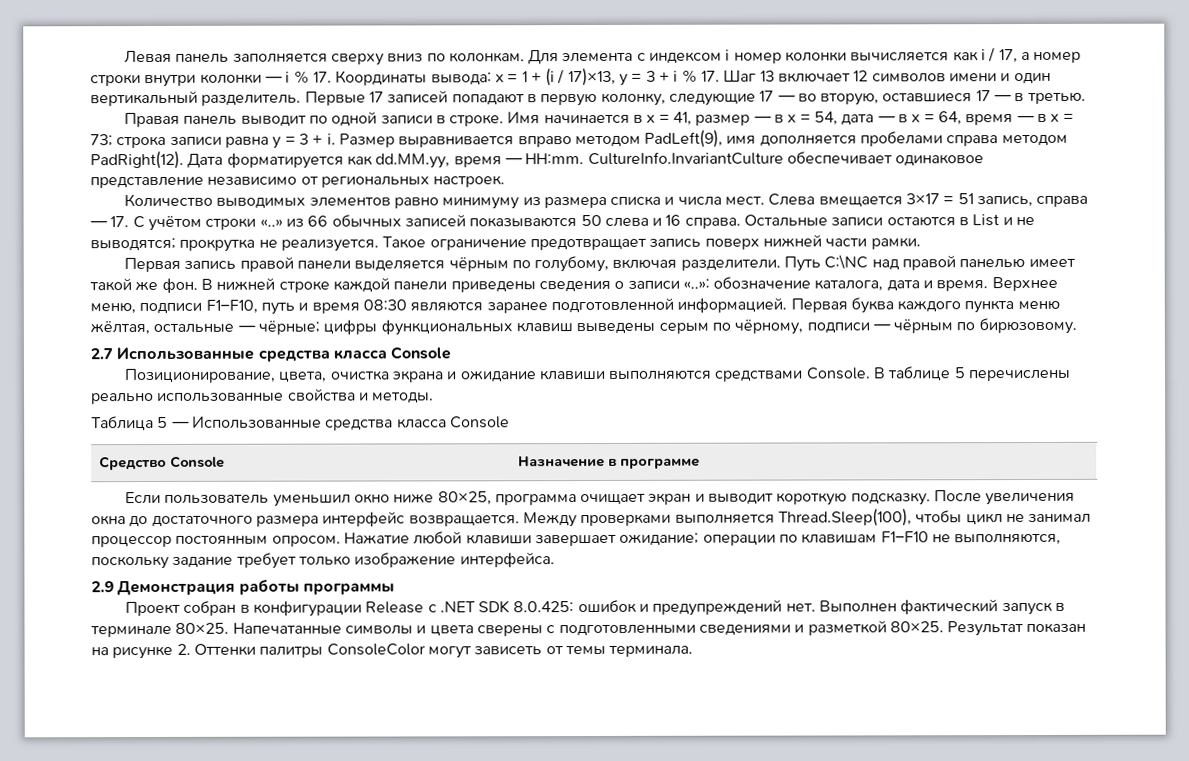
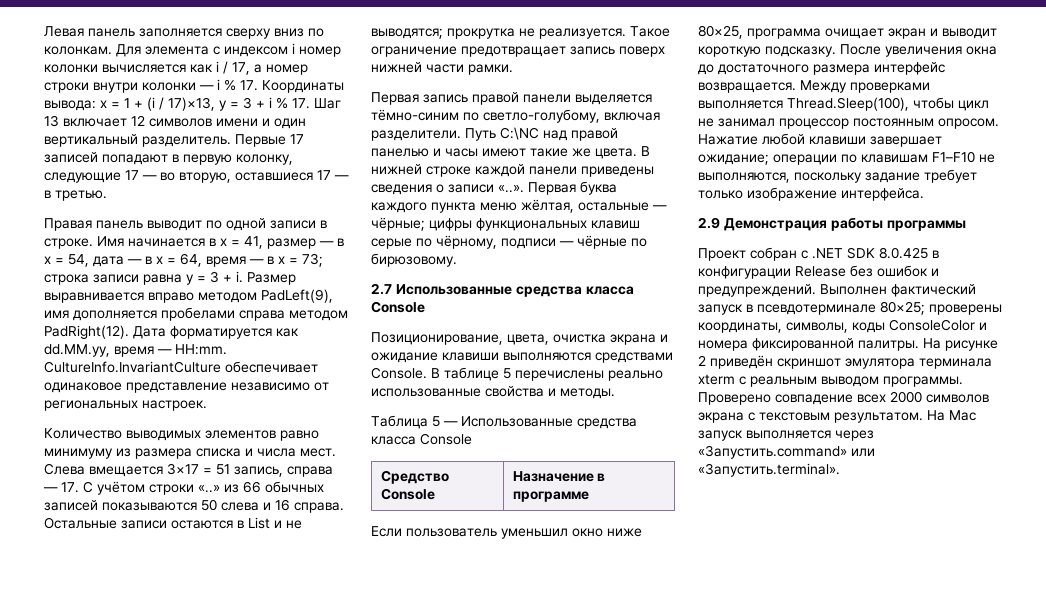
[448,255,610,273] чёрным по голубому, -> [371,109,600,123] тёмно-синим по светло-голубому,
[1028,258,1076,268] [89,277,198,293] имеет такой же фон. -> [433,148,637,159] и часы имеют такие же цвета.
[682,276,1058,292] [90,297,788,315] «..»: обозначение каталога, дата и время. Верхнее меню, подписи F1–F10, путь и время 08:30 являются заранее подготовленной информацией. -> [498,185,524,193] «..».
[576,322,709,335] выведены серым -> [371,238,412,249] серые
[893,319,954,334] чёрным -> [577,235,627,249] чёрные
[239,599,1066,617] [90,620,1087,638] [91,643,694,660] в конфигурации Release с .NET SDK 8.0.425: ошибок и предупреждений нет. Выполнен фактический запуск в терминале 80×25. Напечатанные символы и цвета сверены с подготовленными сведениями и разметкой 80×25. Результат показан на рисунке 2. Оттенки палитры ConsoleColor могут зависеть от темы терминала. -> [801,247,939,259] [698,265,939,279] [698,284,976,297] [698,301,1002,315] [698,319,987,333] [698,338,998,351] [698,355,992,369] [698,374,963,387] [698,391,989,405] [698,410,976,423] [698,430,874,441] [698,445,875,459] [698,463,840,477] с .NET SDK 8.0.425 в конфигурации Release без ошибок и предупреждений. Выполнен фактический запуск в псевдотерминале 80×25; проверены координаты, символы, коды ConsoleColor и номера фиксированной палитры. На рисунке 2 приведён скриншот эмулятора терминала xterm с реальным выводом программы. Проверено совпадение всех 2000 символов экрана с текстовым результатом. На Mac запуск выполняется через «Запустить.command» или «Запустить.terminal».

